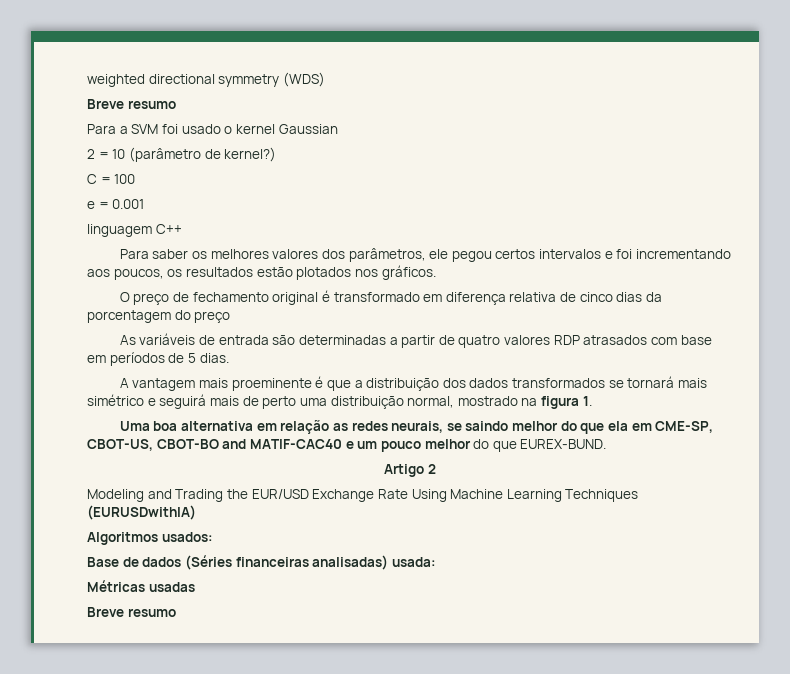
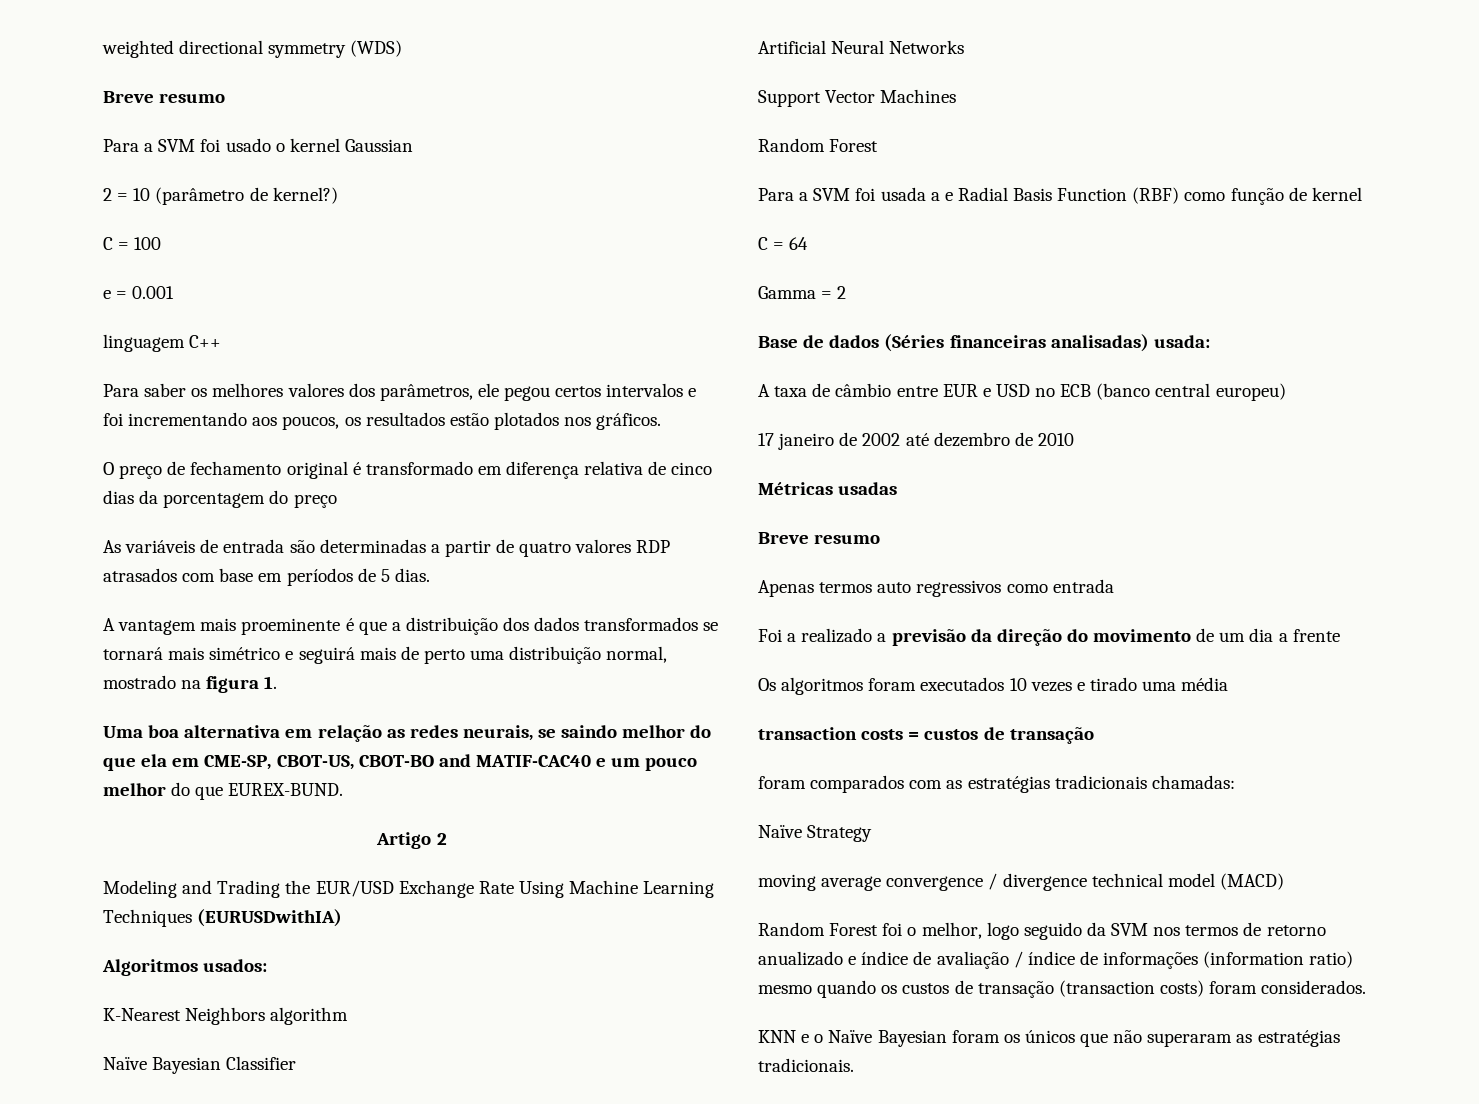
(213, 537) none -> [103,1007,349,1025] [103,1056,297,1074] [758,40,965,54] [758,89,957,107] [758,138,879,152] [758,187,1362,205] [758,237,809,250] [758,286,847,299] // K-Nearest Neighbors algorithm // Naïve Bayesian Classifier // Artificial Neural Networks // Support Vector Machines // Random Forest // Para a SVM foi usada a e Radial Basis Function (RBF) como função de kernel // C = 64 // Gamma = 2
[87,580,195,592] [87,607,176,617] Métricas usadas // Breve resumo -> [758,383,1286,401] [758,432,1074,450] [758,482,898,495] [758,532,881,544] [758,579,1114,597] [758,628,1340,646] [758,677,1229,695] [758,727,1094,744] [758,775,1235,793] [758,825,873,842] [758,873,1284,891] [758,922,1326,940] [758,951,1354,969] [758,980,1367,998] [758,1030,1340,1047] [758,1058,854,1072] A taxa de câmbio entre EUR e USD no ECB (banco central europeu) // 17 janeiro de 2002 até dezembro de 2010 // Métricas usadas // Breve resumo // Apenas termos auto regressivos como entrada // Foi a realizado a previsão da direção do movimento de um dia a frente // Os algoritmos foram executados 10 vezes e tirado uma média // transaction costs = custos de transação // foram comparados com as estratégias tradicionais chamadas: // Naïve Strategy // moving average convergence / divergence technical model (MACD) // Random Forest foi o melhor, logo seguido da SVM nos termos de retorno anualizado e índice de avaliação / índice de informações (information ratio) mesmo quando os custos de transação (transaction costs) foram considerados. // KNN e o Naïve Bayesian foram os únicos que não superaram as estratégias tradicionais.

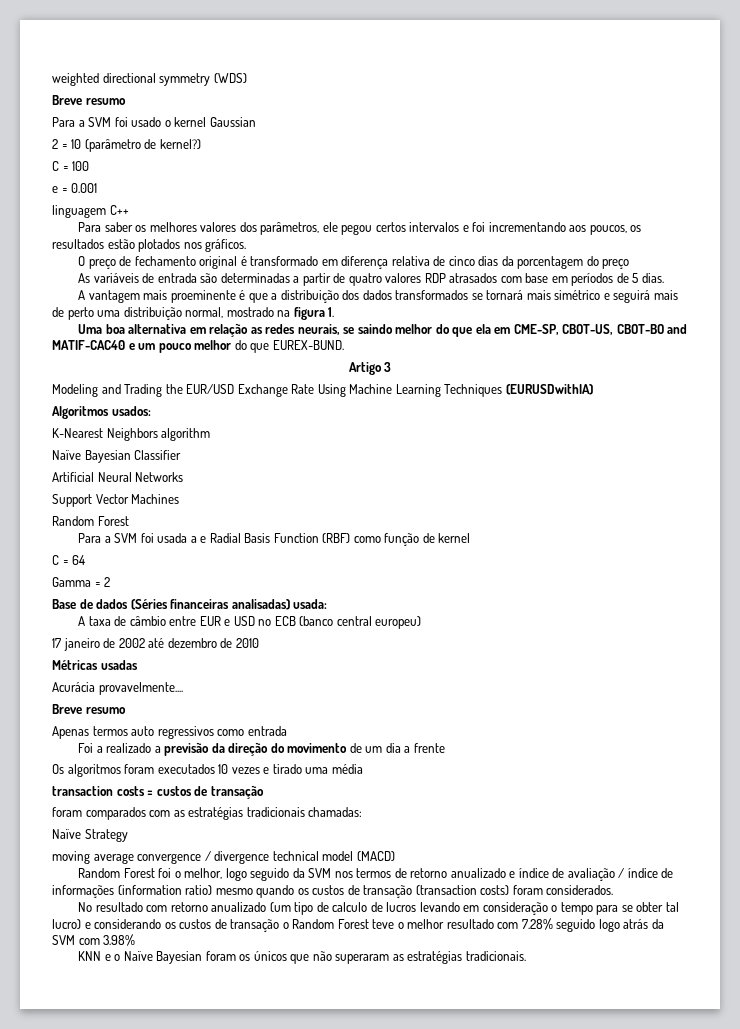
[436,833,447,845] 2 -> [384,362,392,372] 3
(898, 488) none -> [52,682,183,695] // Acurácia provavelmente....
(1367, 987) none -> [78,902,679,915] [52,918,664,932] [52,934,136,946] // No resultado com retorno anualizado (um tipo de calculo de lucros levando em consideração o tempo para se obter tal lucro) e considerando os custos de transação o Random Forest teve o melhor resultado com 7.28% seguido logo atrás da SVM com 3.98%

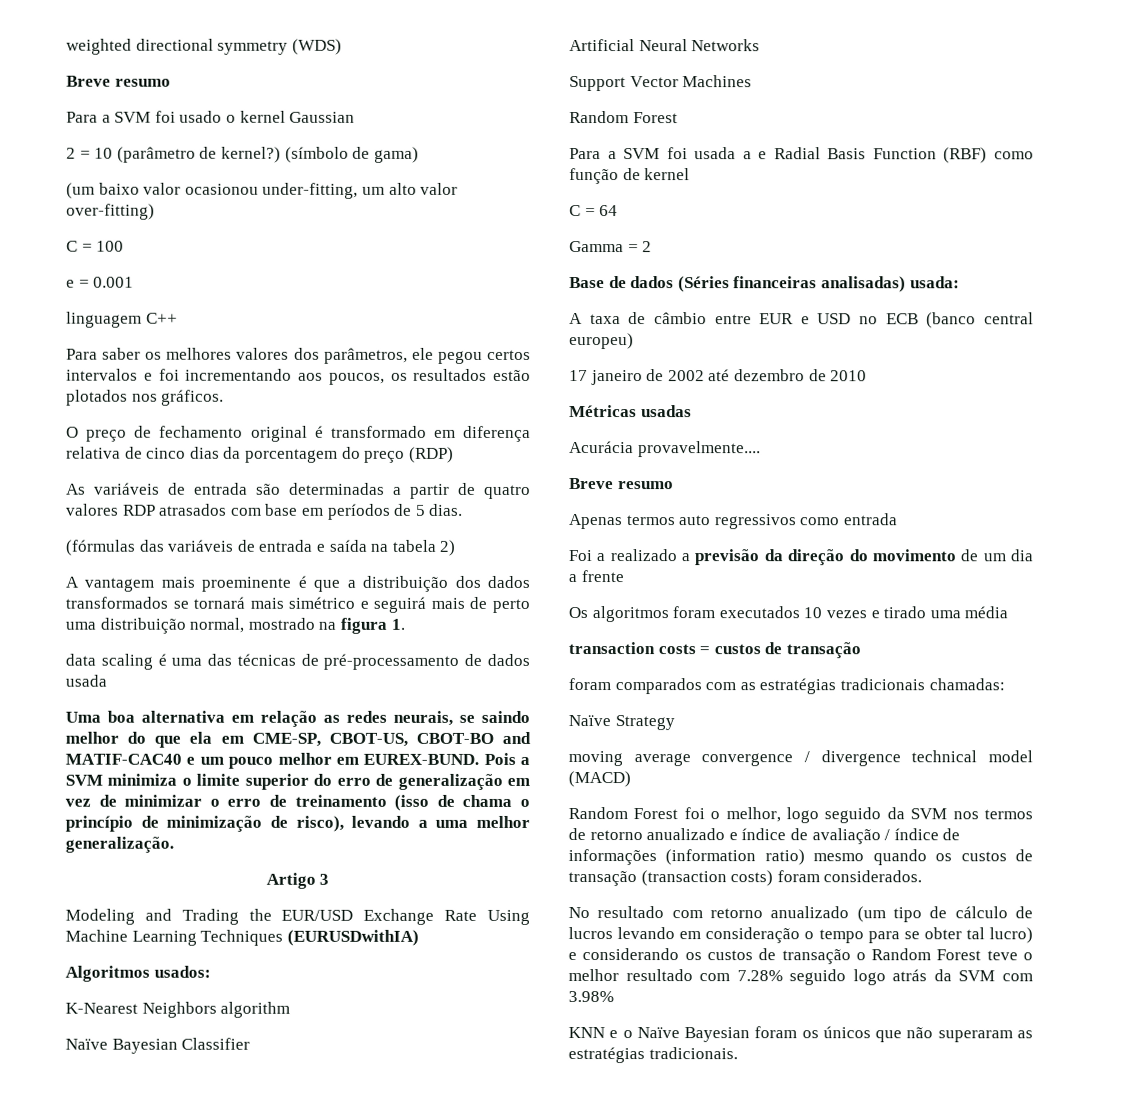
(201, 144) none -> [284,146,419,163] [66,182,459,199] [66,203,155,220] (símbolo de gama) // (um baixo valor ocasionou under-fitting, um alto valor over-fitting)
(630, 264) none -> [408,446,454,463] (RDP)
(664, 278) none -> [65,539,457,556] // (fórmulas das variáveis de entrada e saída na tabela 2)
(335, 312) none -> [65,653,530,670] [65,674,107,687] // data scaling é uma das técnicas de pré-processamento de dados usada
[234,340,344,353] do que EUREX-BUND. -> [335,752,530,765] [65,773,531,790] [65,794,530,811] [65,815,530,832] [65,836,174,853] em EUREX-BUND. Pois a SVM minimiza o limite superior do erro de generalização em vez de minimizar o erro de treinamento (isso de chama o princípio de minimização de risco), levando a uma melhor generalização.
[332,902,368,912] calculo -> [954,906,1008,919] cálculo

